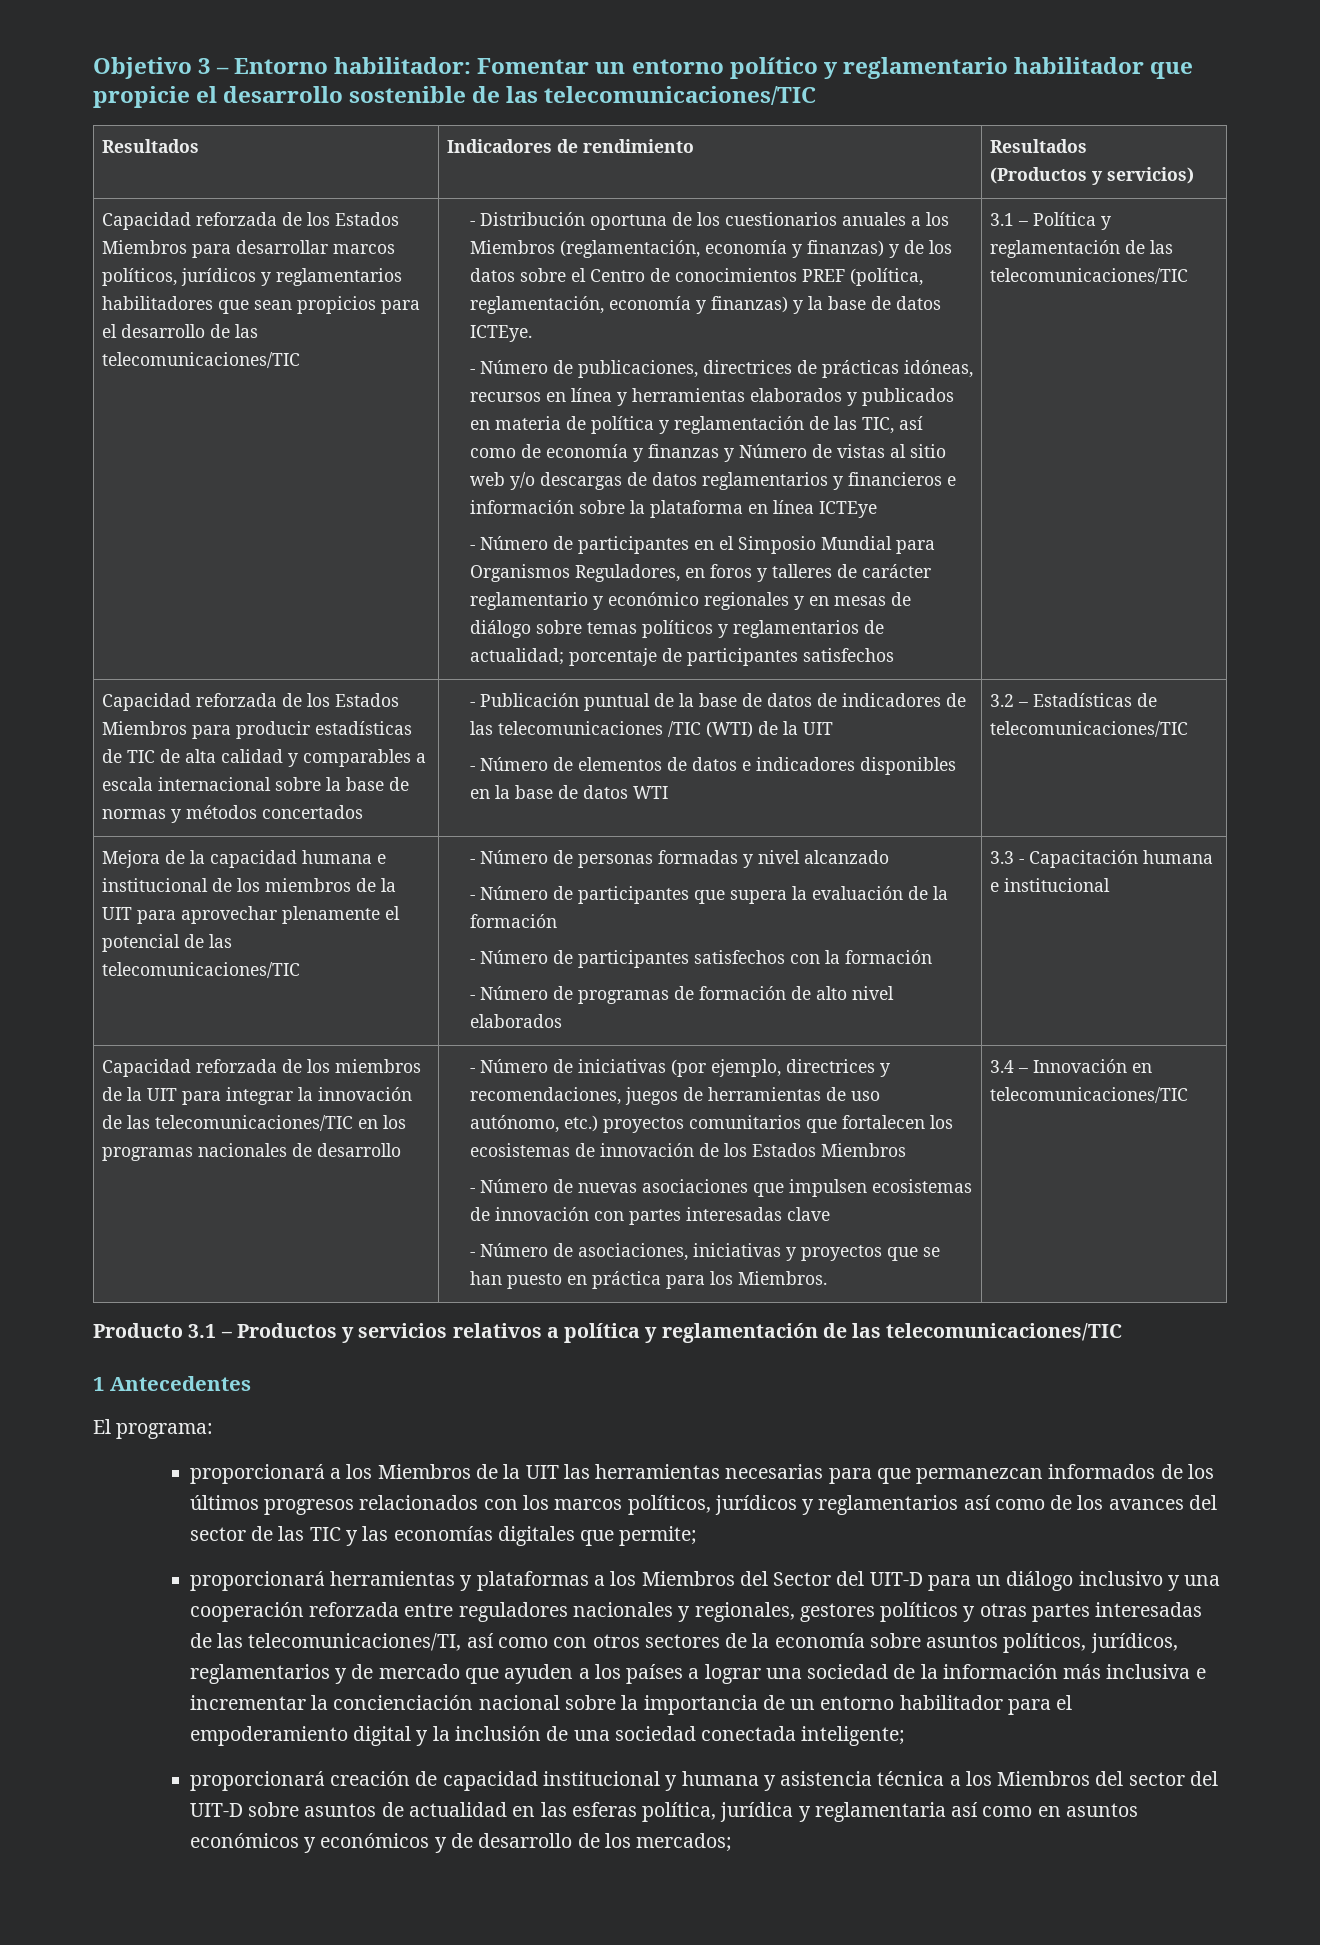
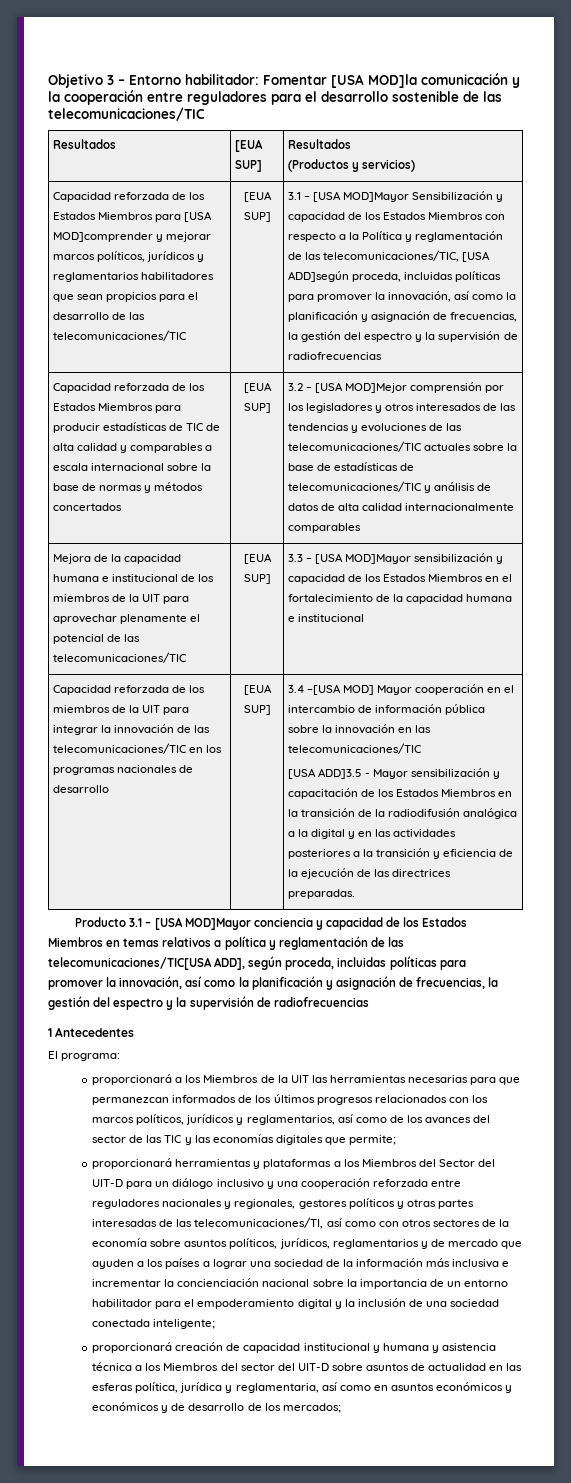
[595,57,1193,79] [93,86,190,108] un entorno político y reglamentario habilitador que propicie -> [331,73,520,88] [48,90,301,105] [USA MOD]la comunicación y la cooperación entre reguladores para
[446,139,694,153] Indicadores de rendimiento -> [234,139,263,152] [234,160,262,172] [EUA SUP]
[235,240,328,254] desarrollar -> [184,211,213,222] [52,232,212,242] [USA MOD]comprender y mejorar
[469,212,949,230] [469,240,952,258] [469,268,923,286] [469,296,941,314] [469,325,532,342] [469,360,973,378] [469,388,954,406] [469,416,923,434] [469,444,946,462] [469,472,956,490] [469,500,877,518] [469,536,935,554] [469,564,931,582] [469,592,911,610] [469,620,884,638] [469,648,894,666] [989,213,1028,226] - Distribución oportuna de los cuestionarios anuales a los Miembros (reglamentación, economía y finanzas) y de los datos sobre el Centro de conocimientos PREF (política, reglamentación, economía y finanzas) y la base de datos ICTEye. // - Número de publicaciones, directrices de prácticas idóneas, recursos en línea y herramientas elaborados y publicados en materia de política y reglamentación de las TIC, así como de economía y finanzas y Número de vistas al sitio web y/o descargas de datos reglamentarios y financieros e información sobre la plataforma en línea ICTEye // - Número de participantes en el Simposio Mundial para Organismos Reguladores, en foros y talleres de carácter reglamentario y económico regionales y en mesas de diálogo sobre temas políticos y reglamentarios de actualidad; porcentaje de participantes satisfechos | 3.1 – -> [244,191,273,202] [244,212,272,222] [287,191,504,202] [287,212,506,222] [287,232,360,242] [EUA SUP] | 3.1 – [USA MOD]Mayor Sensibilización y capacidad de los Estados Miembros con respecto a la
[989,268,1188,284] telecomunicaciones/TIC -> [323,250,491,262] [287,271,502,282] [287,291,517,302] [287,311,518,322] [287,331,518,342] [287,352,382,360] telecomunicaciones/TIC, [USA ADD]según proceda, incluidas políticas para promover la innovación, así como la planificación y asignación de frecuencias, la gestión del espectro y la supervisión de radiofrecuencias
[469,693,966,711] [469,721,833,738] [469,757,956,775] [469,785,668,799] [989,693,1157,707] [989,721,1188,737] - Publicación puntual de la base de datos de indicadores de las telecomunicaciones /TIC (WTI) de la UIT // - Número de elementos de datos e indicadores disponibles en la base de datos WTI | 3.2 – Estadísticas de telecomunicaciones/TIC -> [244,382,273,393] [244,403,272,413] [287,382,505,393] [287,403,517,413] [287,423,463,433] [287,441,518,452] [287,462,415,471] [287,481,492,493] [287,503,515,511] [287,523,361,533] [EUA SUP] | 3.2 – [USA MOD]Mejor comprensión por los legisladores y otros interesados de las tendencias y evoluciones de las telecomunicaciones/TIC actuales sobre la base de estadísticas de telecomunicaciones/TIC y análisis de datos de alta calidad internacionalmente comparables
[469,850,889,868] [469,886,948,904] [469,914,557,928] [469,950,932,968] [469,986,894,1004] [469,1014,562,1028] [989,850,1138,868] - Número de personas formadas y nivel alcanzado // - Número de participantes que supera la evaluación de la formación // - Número de participantes satisfechos con la formación // - Número de programas de formación de alto nivel elaborados | 3.3 - Capacitación -> [244,553,273,564] [244,574,272,584] [287,553,504,564] [287,574,513,584] [287,594,464,604] [EUA SUP] | 3.3 – [USA MOD]Mayor sensibilización y capacidad de los Estados Miembros en el fortalecimiento de la capacidad
[469,1059,890,1077] [469,1087,880,1105] [469,1115,953,1133] [469,1143,906,1157] [469,1179,972,1197] [469,1207,830,1225] [469,1243,940,1261] [469,1271,827,1289] [989,1059,1152,1073] [989,1087,1188,1103] [93,1323,448,1343] - Número de iniciativas (por ejemplo, directrices y recomendaciones, juegos de herramientas de uso autónomo, etc.) proyectos comunitarios que fortalecen los ecosistemas de innovación de los Estados Miembros // - Número de nuevas asociaciones que impulsen ecosistemas de innovación con partes interesadas clave // - Número de asociaciones, iniciativas y proyectos que se han puesto en práctica para los Miembros. | 3.4 – Innovación en telecomunicaciones/TIC // Producto 3.1 – Productos y servicios -> [244,684,273,695] [244,705,272,715] [287,684,515,695] [287,704,486,715] [287,724,432,734] [287,743,421,754] [287,768,501,779] [287,788,513,799] [287,808,518,819] [287,829,457,839] [287,848,514,859] [287,868,452,879] [287,889,355,899] [75,917,468,930] [48,937,160,947] [EUA SUP] | 3.4 –[USA MOD] Mayor cooperación en el intercambio de información pública sobre la innovación en las telecomunicaciones/TIC // [USA ADD]3.5 - Mayor sensibilización y capacitación de los Estados Miembros en la transición de la radiodifusión analógica a la digital y en las actividades posteriores a la transición y eficiencia de la ejecución de las directrices preparadas. // Producto 3.1 – [USA MOD]Mayor conciencia y capacidad de los Estados Miembros en temas
[886,1323,1123,1341] telecomunicaciones/TIC -> [48,956,466,970] [48,976,499,990] [48,996,369,1010] telecomunicaciones/TIC[USA ADD], según proceda, incluidas políticas para promover la innovación, así como la planificación y asignación de frecuencias, la gestión del espectro y la supervisión de radiofrecuencias
[818,1495,959,1515] reglamentarios -> [246,1115,335,1125] reglamentarios,
[814,1802,946,1822] reglamentaria -> [235,1383,319,1393] reglamentaria,

